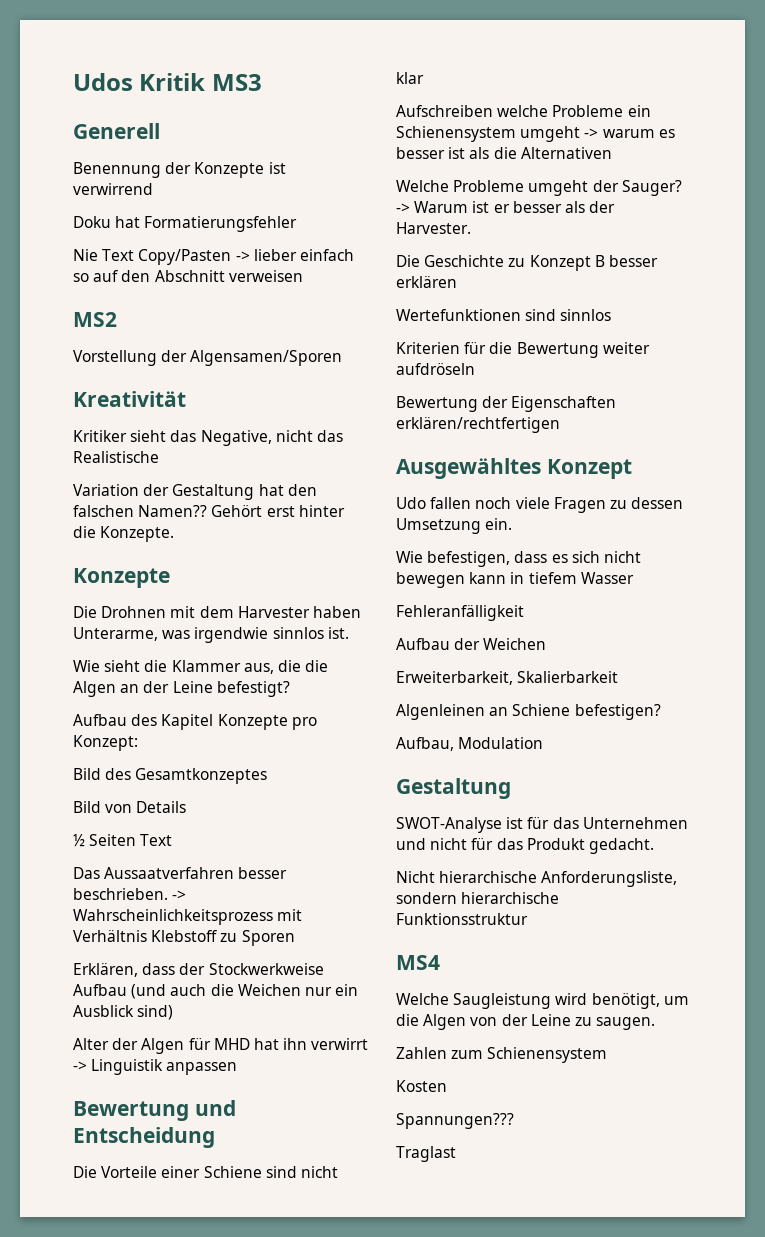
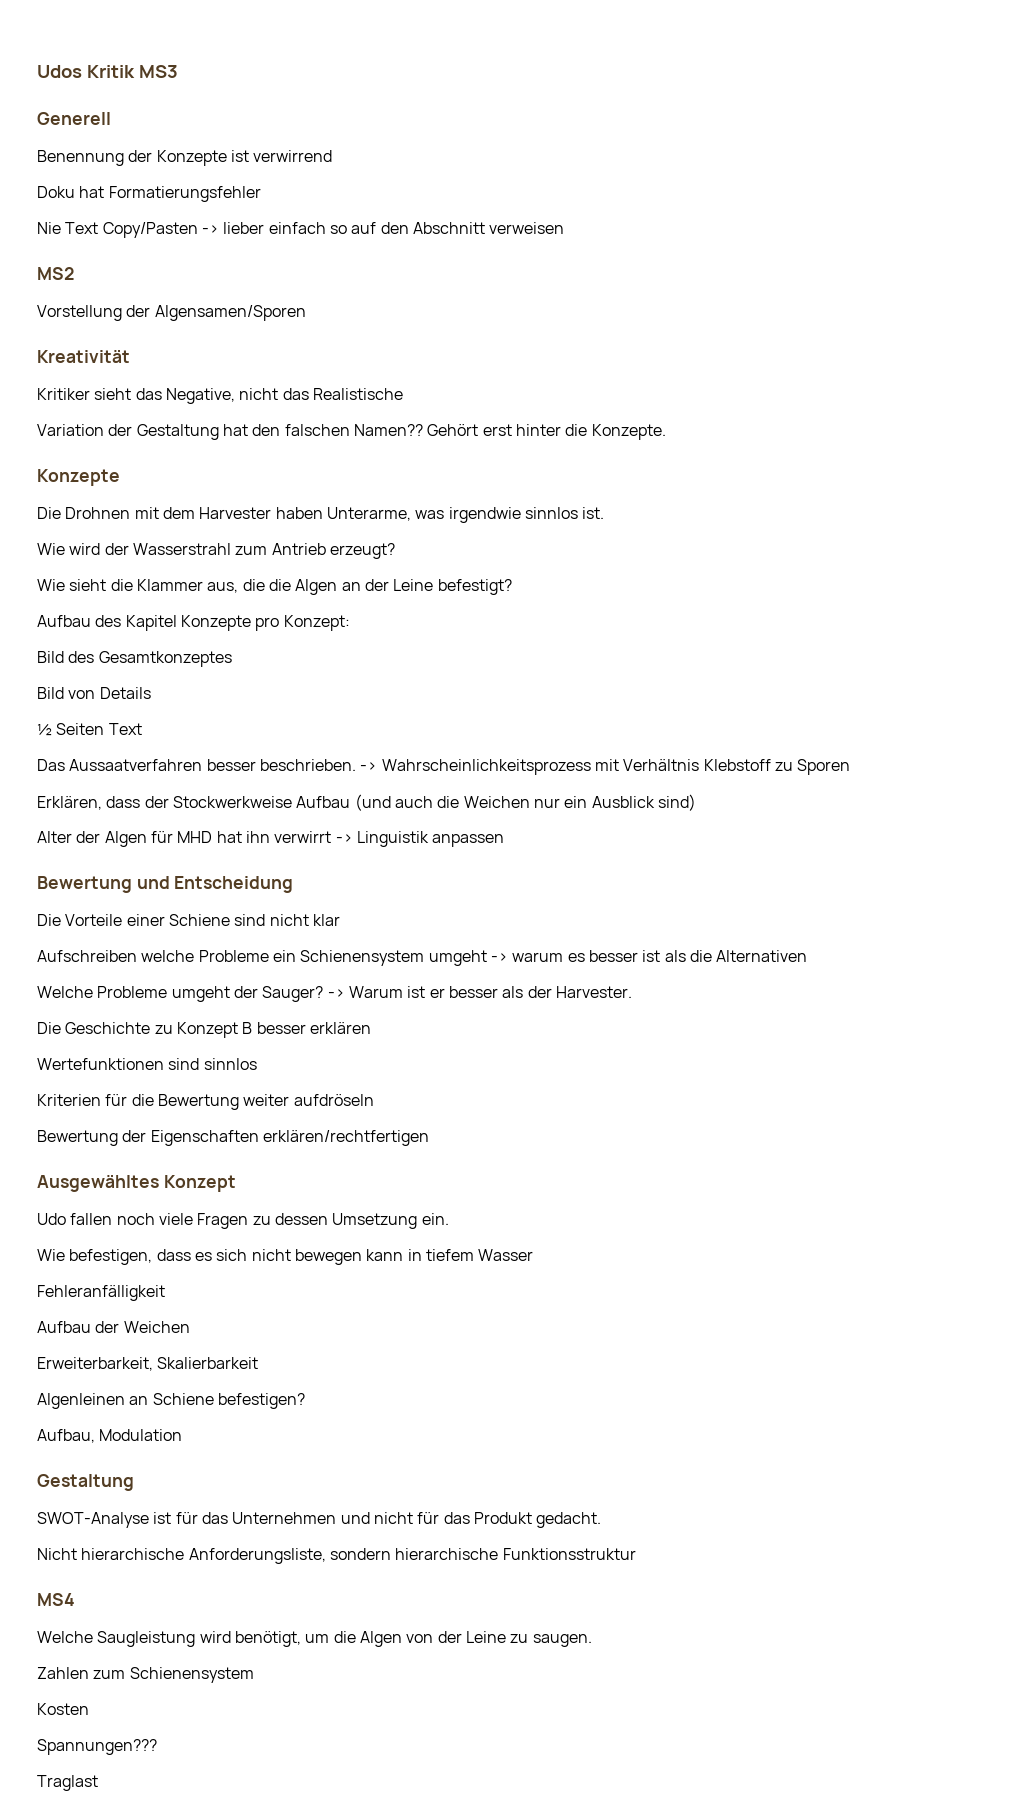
(349, 633) none -> [37,543,395,559] // Wie wird der Wasserstrahl zum Antrieb erzeugt?

